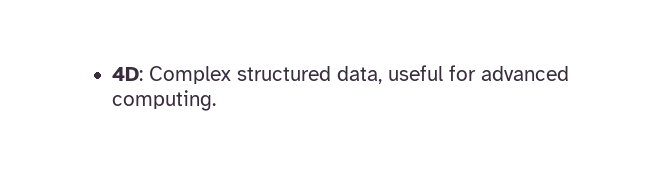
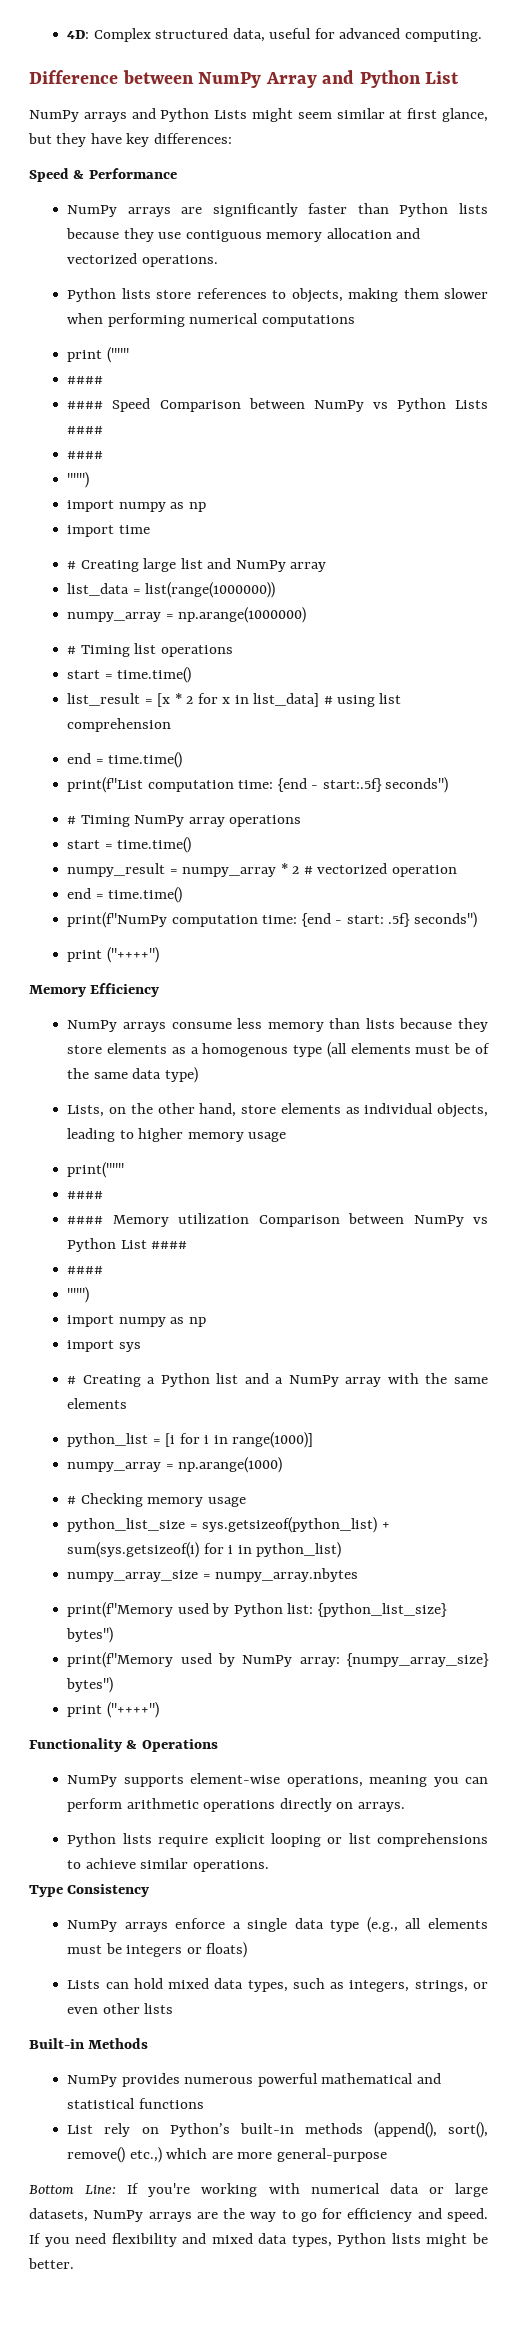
(217, 100) none -> [29,70,460,88] [29,108,489,122] [28,133,232,147] [29,168,177,182] [67,203,488,217] [66,228,421,242] [67,253,218,267] [67,288,489,303] [67,313,355,327] [67,347,129,363] [67,376,104,384] [67,398,488,412] [67,426,104,434] [67,451,104,459] [67,472,90,488] [67,500,206,512] [67,525,150,537] [67,558,327,572] [67,582,276,598] [67,607,307,623] [67,643,233,657] [67,667,192,683] [67,693,402,707] [67,718,172,732] [67,752,183,768] [67,777,449,793] [67,815,302,827] [67,837,192,853] [67,863,457,877] [67,887,183,903] [67,912,477,928] [67,947,159,963] [29,983,160,997] [67,1018,489,1032] [67,1042,491,1058] [67,1067,198,1083] [67,1103,488,1118] [67,1128,287,1142] [67,1162,125,1178] [67,1191,104,1199] [67,1213,488,1227] [67,1238,188,1252] [67,1266,104,1274] [67,1287,90,1303] [67,1315,206,1327] [67,1340,141,1352] [67,1373,489,1387] [67,1398,128,1409] [67,1432,314,1448] [67,1457,283,1473] [67,1493,246,1507] [67,1517,390,1533] [67,1542,342,1558] [67,1568,359,1582] [67,1602,447,1618] [66,1627,114,1643] [67,1652,489,1668] [66,1677,114,1693] [67,1702,159,1718] [29,1738,218,1752] [67,1773,488,1787] [67,1798,405,1812] [67,1833,489,1847] [67,1858,269,1872] [29,1884,150,1897] [67,1917,488,1933] [67,1942,248,1958] [67,1978,489,1992] [67,2003,174,2014] [29,2038,149,2049] [67,2073,441,2087] [67,2098,204,2109] [67,2122,488,2138] [67,2147,387,2163] [29,2183,488,2197] [29,2208,488,2222] [29,2233,489,2247] [28,2258,74,2269] // Difference between NumPy Array and Python List // NumPy arrays and Python Lists might seem similar at first glance, but they have key differences: // Speed & Performance // NumPy arrays are significantly faster than Python lists because they use contiguous memory allocation and vectorized operations. // Python lists store references to objects, making them slower when performing numerical computations // print (""" // #### // #### Speed Comparison between NumPy vs Python Lists #### // #### // """) // import numpy as np // import time // # Creating large list and NumPy array // list_data = list(range(1000000)) // numpy_array = np.arange(1000000) // # Timing list operations // start = time.time() // list_result = [x * 2 for x in list_data] # using list comprehension // end = time.time() // print(f"List computation time: {end - start:.5f} seconds") // # Timing NumPy array operations // start = time.time() // numpy_result = numpy_array * 2 # vectorized operation // end = time.time() // print(f"NumPy computation time: {end - start: .5f} seconds") // print ("++++") // Memory Efficiency // NumPy arrays consume less memory than lists because they store elements as a homogenous type (all elements must be of the same data type) // Lists, on the other hand, store elements as individual objects, leading to higher memory usage // print(""" // #### // #### Memory utilization Comparison between NumPy vs Python List #### // #### // """) // import numpy as np // import sys // # Creating a Python list and a NumPy array with the same elements // python_list = [i for i in range(1000)] // numpy_array = np.arange(1000) // # Checking memory usage // python_list_size = sys.getsizeof(python_list) + sum(sys.getsizeof(i) for i in python_list) // numpy_array_size = numpy_array.nbytes // print(f"Memory used by Python list: {python_list_size} bytes") // print(f"Memory used by NumPy array: {numpy_array_size} bytes") // print ("++++") // Functionality & Operations // NumPy supports element-wise operations, meaning you can perform arithmetic operations directly on arrays. // Python lists require explicit looping or list comprehensions to achieve similar operations. // Type Consistency // NumPy arrays enforce a single data type (e.g., all elements must be integers or floats) // Lists can hold mixed data types, such as integers, strings, or even other lists // Built-in Methods // NumPy provides numerous powerful mathematical and statistical functions // List rely on Python’s built-in methods (append(), sort(), remove() etc.,) which are more general-purpose // Bottom Line: If you're working with numerical data or large datasets, NumPy arrays are the way to go for efficiency and speed. If you need flexibility and mixed data types, Python lists might be better.

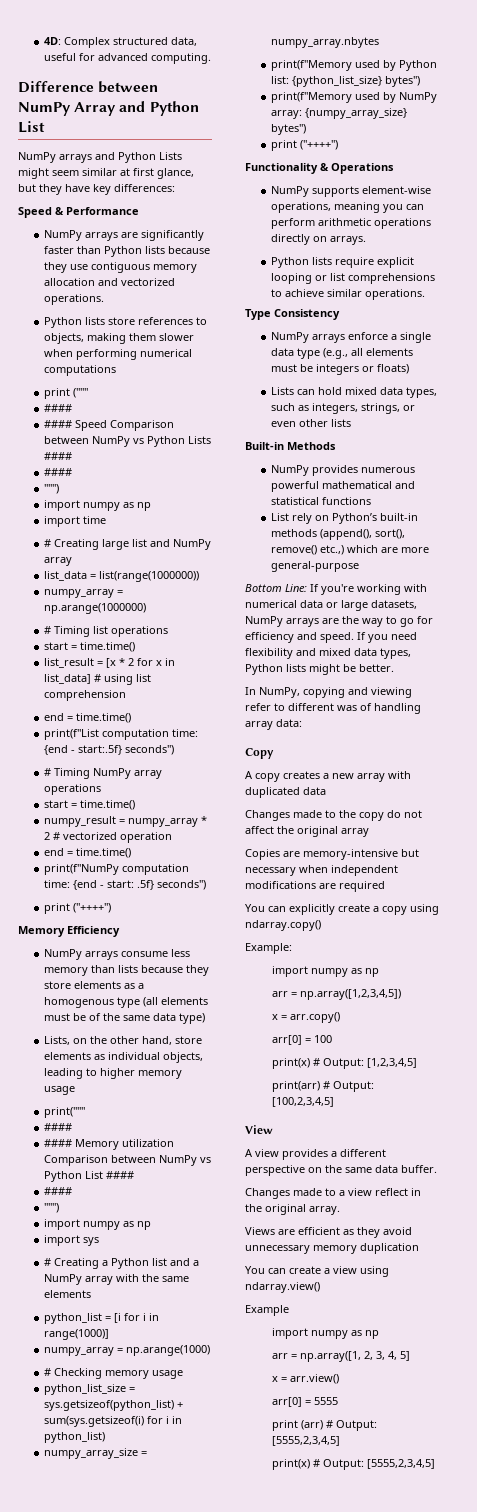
(74, 2263) none -> [245,687,412,698] [245,703,421,714] [245,719,302,730] [245,748,274,759] [245,771,411,782] [245,787,326,798] [245,810,422,821] [245,826,369,837] [245,849,419,860] [245,865,398,876] [245,881,385,892] [245,904,439,915] [245,920,321,931] [245,943,292,954] [272,966,380,977] [272,989,402,1000] [272,1012,341,1023] [272,1035,333,1045] [272,1058,418,1069] [272,1081,375,1092] [272,1097,335,1107] [245,1125,273,1134] [245,1149,386,1160] [245,1165,437,1176] [245,1188,421,1199] [245,1204,340,1215] [245,1227,412,1238] [245,1243,419,1254] [245,1266,389,1277] [245,1282,320,1293] [245,1305,289,1316] [272,1328,380,1339] [272,1351,411,1362] [272,1374,340,1384] [272,1397,339,1407] [272,1420,378,1431] [272,1436,341,1446] [272,1459,436,1470] // In NumPy, copying and viewing refer to different was of handling array data: // Copy // A copy creates a new array with duplicated data // Changes made to the copy do not affect the original array // Copies are memory-intensive but necessary when independent modifications are required // You can explicitly create a copy using ndarray.copy() // Example: // import numpy as np // arr = np.array([1,2,3,4,5]) // x = arr.copy() // arr[0] = 100 // print(x) # Output: [1,2,3,4,5] // print(arr) # Output: [100,2,3,4,5] // View // A view provides a different perspective on the same data buffer. // Changes made to a view reflect in the original array. // Views are efficient as they avoid unnecessary memory duplication // You can create a view using ndarray.view() // Example // import numpy as np // arr = np.array([1, 2, 3, 4, 5] // x = arr.view() // arr[0] = 5555 // print (arr) # Output: [5555,2,3,4,5] // print(x) # Output: [5555,2,3,4,5]

